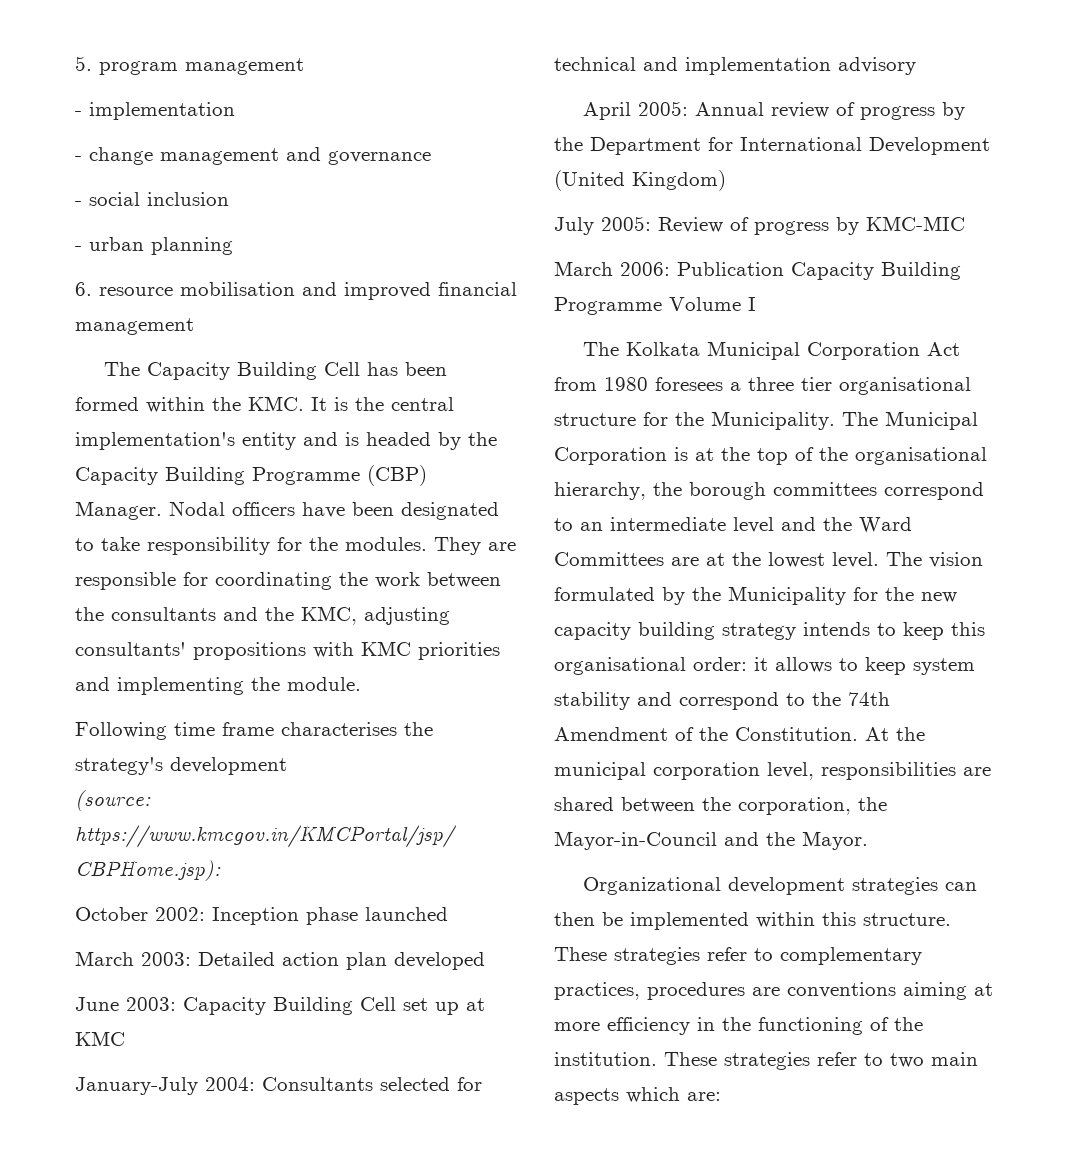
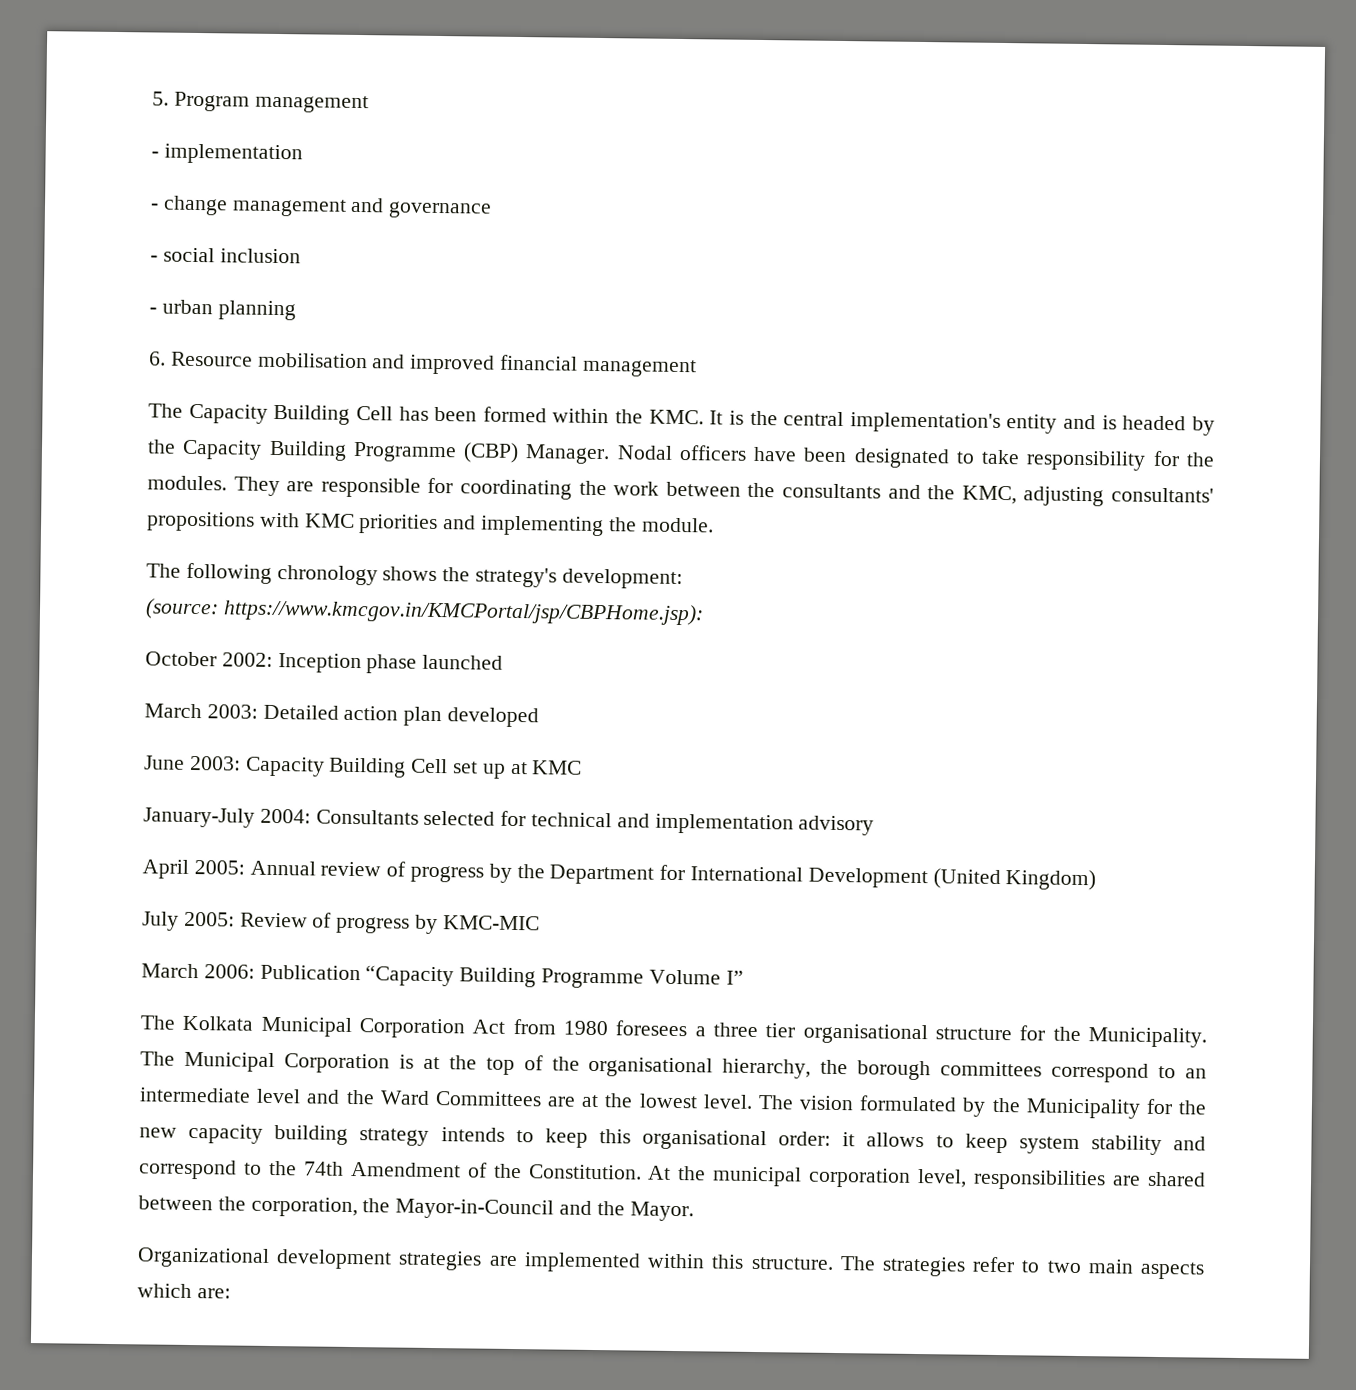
[99,61,178,75] program -> [173,91,250,112] Program
[99,287,173,296] resource -> [170,351,253,367] Resource
[75,722,397,740] Following time frame characterises -> [146,562,438,586] The following chronology shows
[170,757,287,775] development -> [561,568,683,590] development:
[791,262,874,280] Capacity -> [365,965,455,987] “Capacity
[748,297,756,311] I -> [725,970,744,985] I”
[945,882,978,891] [554,912,623,926] can then be -> [488,1255,518,1267] are
[554,947,922,965] [554,982,993,1000] [554,1017,923,1035] [554,1052,717,1066] These strategies refer to complementary practices, procedures are conventions aiming at more efficiency in the functioning of the institution. These -> [839,1256,876,1271] The

